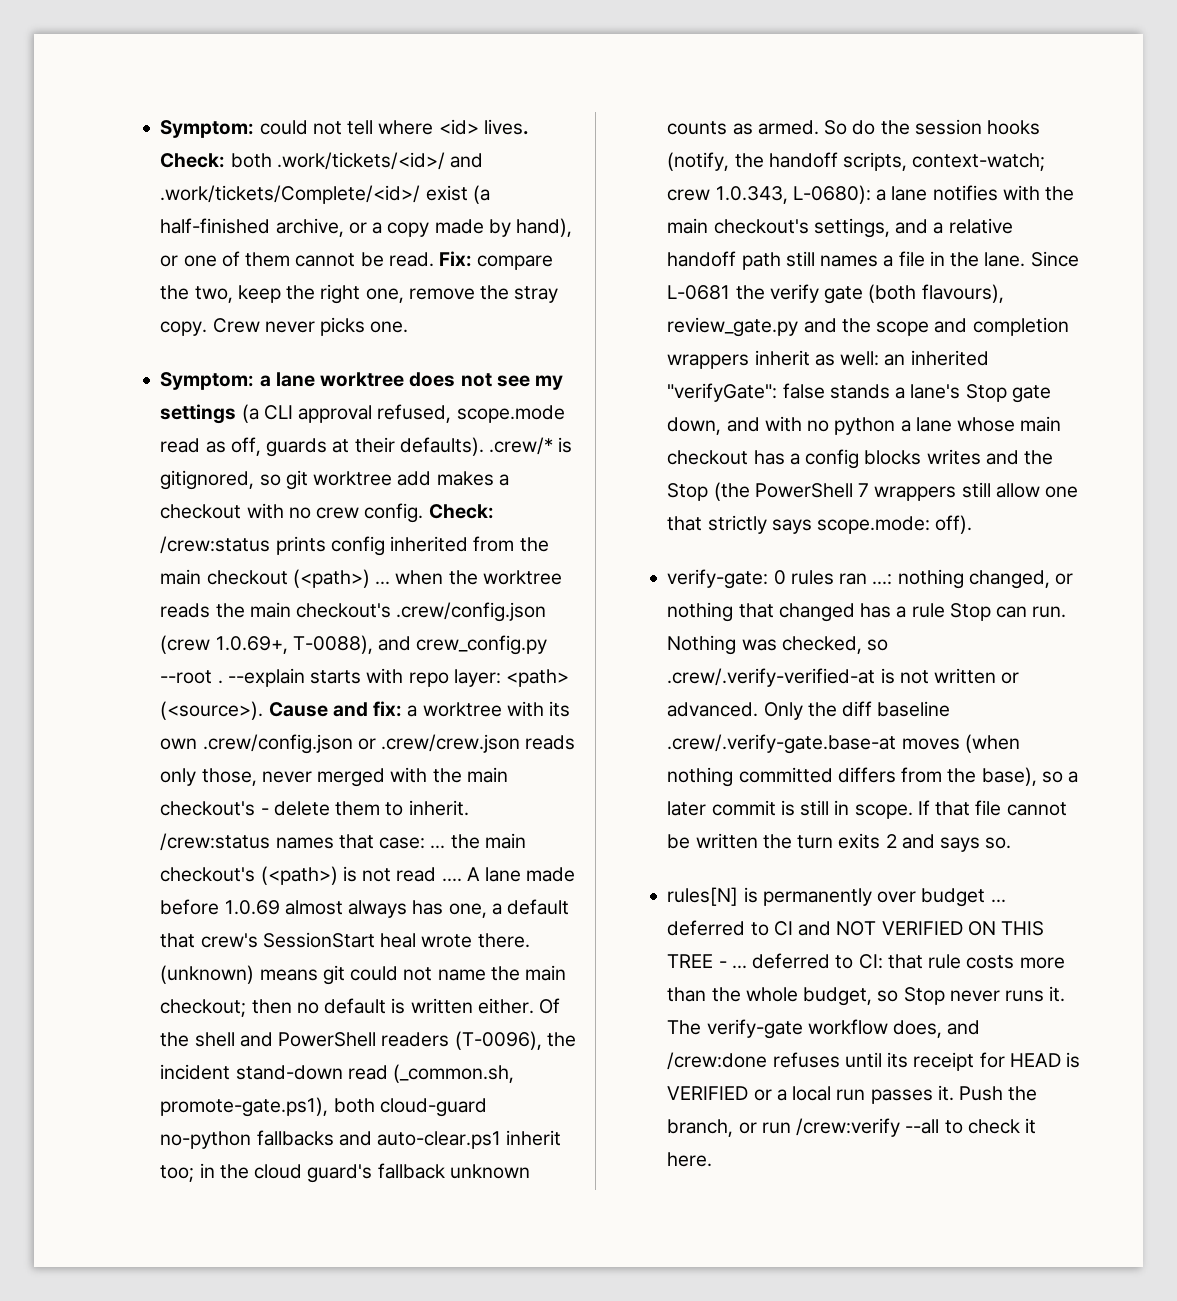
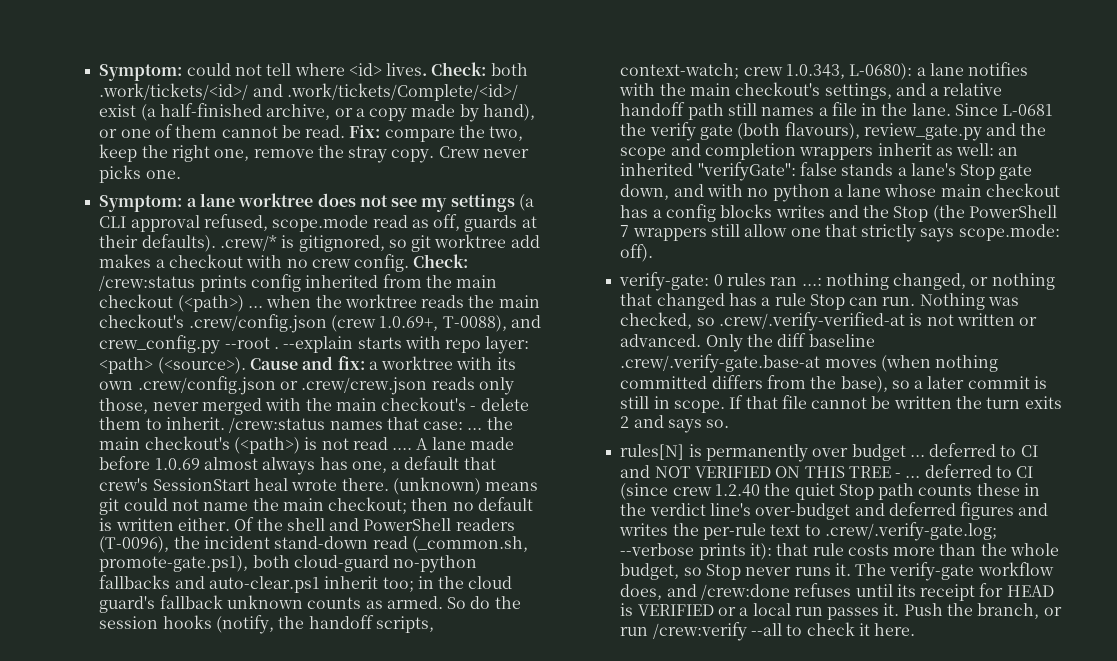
[858,954,883,969] CI: -> [1016,466,1034,478] [620,483,1041,500] [620,502,1049,520] [619,522,997,541] [620,543,772,560] CI (since crew 1.2.40 the quiet Stop path counts these in the verdict line's over-budget and deferred figures and writes the per-rule text to .crew/.verify-gate.log; --verbose prints it):

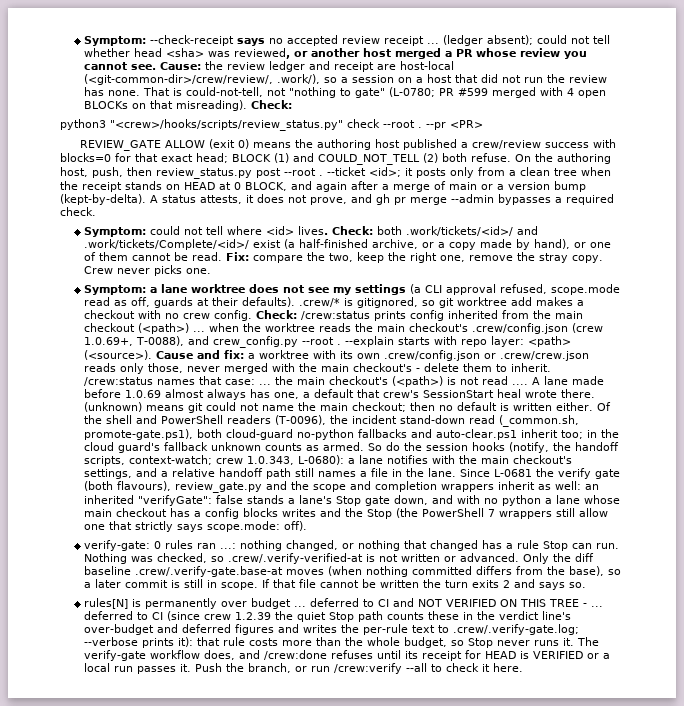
[99,64,183,81] Symptom: -> [84,35,611,46] [84,48,588,59] [84,61,455,72] [84,74,608,85] [84,87,607,98] [84,100,293,111] [60,119,483,131] [79,139,616,151] [60,153,611,165] [60,167,611,179] [60,181,586,192] [60,194,614,205] [60,207,96,216] [84,227,147,237] Symptom: --check-receipt says no accepted review receipt ... (ledger absent); could not tell whether head <sha> was reviewed, or another host merged a PR whose review you cannot see. Cause: the review ledger and receipt are host-local (<git-common-dir>/crew/review/, .work/), so a session on a host that did not run the review has none. That is could-not-tell, not "nothing to gate" (L-0780; PR #599 merged with 4 open BLOCKs on that misreading). Check: // python3 "<crew>/hooks/scripts/review_status.py" check --root . --pr <PR> // REVIEW_GATE ALLOW (exit 0) means the authoring host published a crew/review success with blocks=0 for that exact head; BLOCK (1) and COULD_NOT_TELL (2) both refuse. On the authoring host, push, then review_status.py post --root . --ticket <id>; it posts only from a clean tree when the receipt stands on HEAD at 0 BLOCK, and again after a merge of main or a version bump (kept-by-delta). A status attests, it does not prove, and gh pr merge --admin bypasses a required check. // Symptom:
[714,484,760,497] 1.2.40 -> [235,612,272,620] 1.2.39

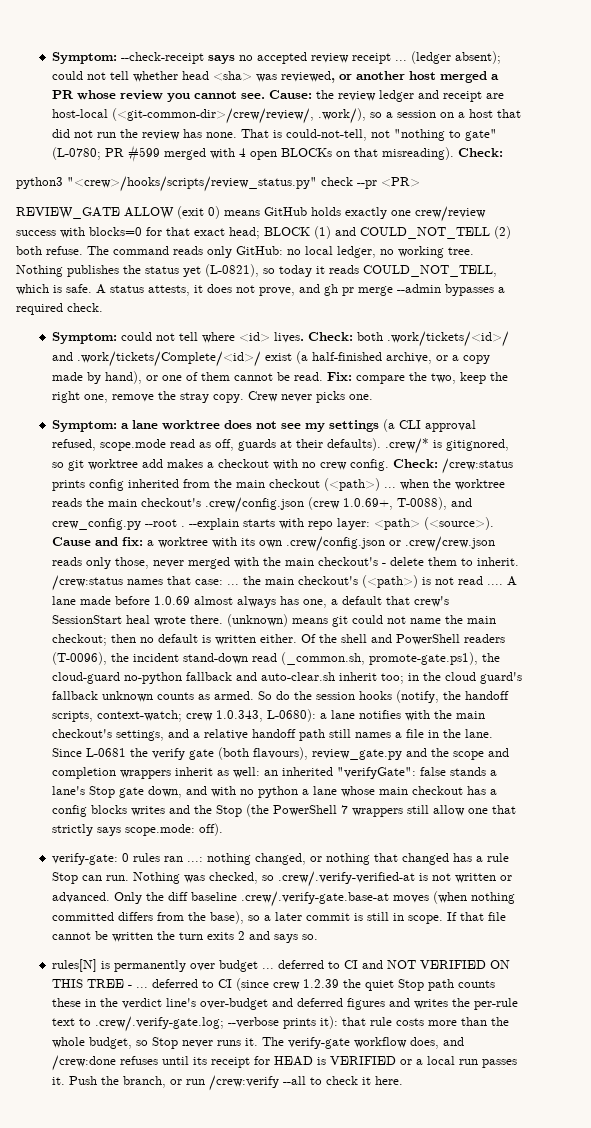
[383,120,422,128] --root . -> (353, 181) none
[294,139,468,150] the authoring host published a -> [264,207,411,219] GitHub holds exactly one
[515,153,611,164] [60,167,611,179] [60,181,586,192] [60,194,146,205] On the authoring host, push, then review_status.py post --root . --ticket <id>; it posts only from a clean tree when the receipt stands on HEAD at 0 BLOCK, and again after a merge of main or a version bump (kept-by-delta). -> [87,246,474,258] [16,264,497,277] [16,284,92,295] The command reads only GitHub: no local ledger, no working tree. Nothing publishes the status yet (L-0821), so today it reads COULD_NOT_TELL, which is safe.
[197,429,223,438] both -> [481,653,500,662] the
[358,429,518,440] fallbacks and auto-clear.ps1 -> [185,672,335,681] fallback and auto-clear.sh

